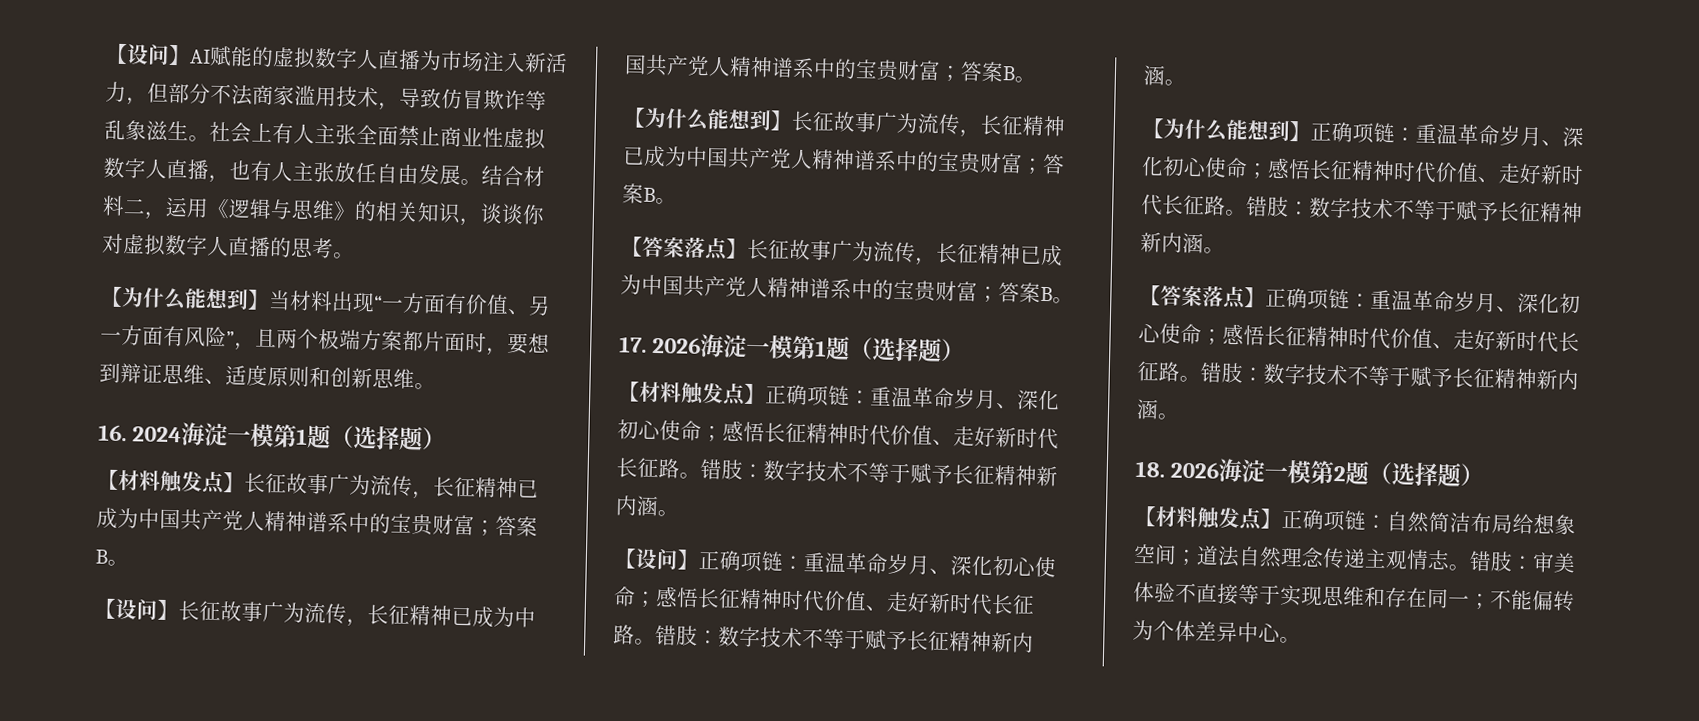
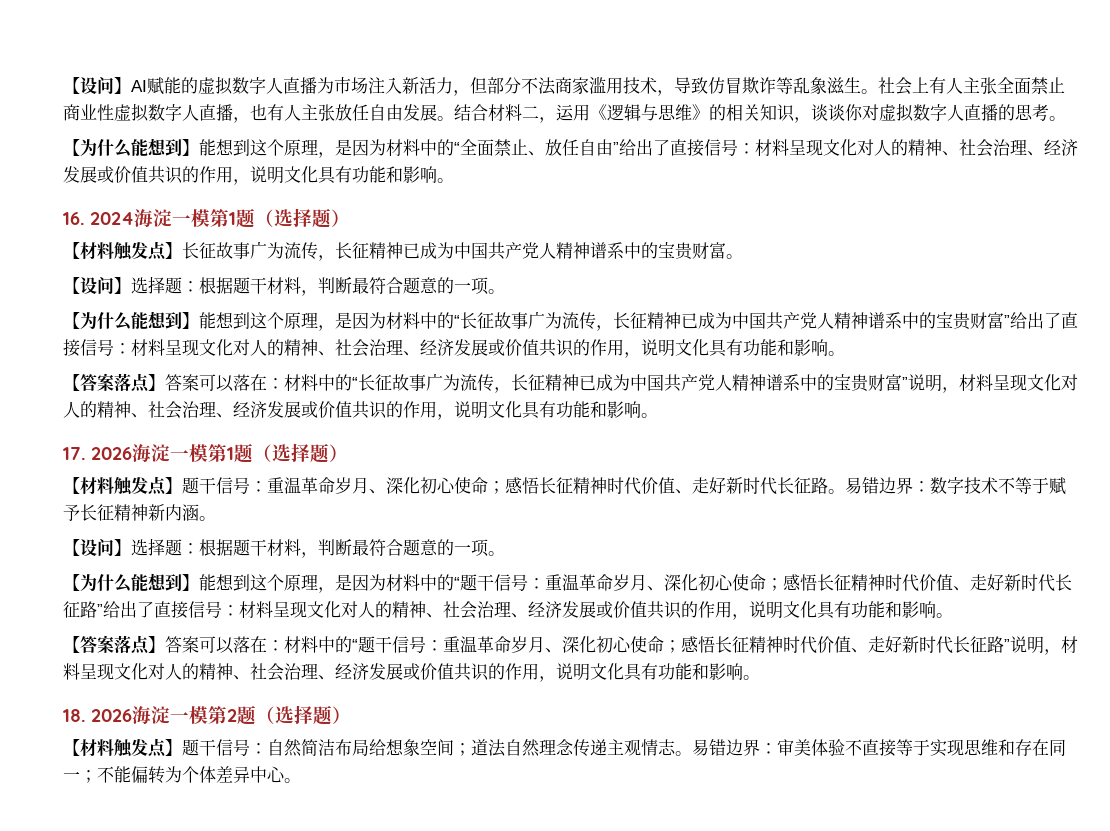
[268,290,551,316] [100,325,550,356] [99,362,415,390] 当材料出现“一方面有价值、另一方面有风险”，且两个极端方案都片面时，要想到辩证思维、适度原则和创新思维 -> [199,139,1078,158] [63,166,437,185] 能想到这个原理，是因为材料中的“全面禁止、放任自由”给出了直接信号：材料呈现文化对人的精神、社会治理、经济发展或价值共识的作用，说明文化具有功能和影响
[474,515,538,537] [95,549,129,567] [94,598,179,621] ；答案B。 // 【设问】 -> [726,254,743,259] [63,276,505,296] [63,311,460,331] 。 // 【设问】选择题：根据题干材料，判断最符合题意的一项。 // 【为什么能想到】能想到这个原理，是因为材料中的“
[939,61,1036,83] [623,107,793,132] ；答案B。 // 【为什么能想到】 -> [1004,312,1078,329] [63,339,845,358] [63,373,358,393] ”给出了直接信号：材料呈现文化对人的精神、社会治理、经济发展或价值共识的作用，说明文化具有功能和影响。 // 【答案落点】答案可以落在：材料中的“
[1021,153,1065,175] [622,183,677,205] [621,236,1063,267] [620,274,1053,303] ；答案B。 // 【答案落点】长征故事广为流传，长征精神已成为中国共产党人精神谱系中的宝贵财富；答案B -> [902,374,1078,393] [63,401,641,420] ”说明，材料呈现文化对人的精神、社会治理、经济发展或价值共识的作用，说明文化具有功能和影响
[765,384,850,407] 正确项链 -> [182,477,250,494] 题干信号
[700,458,743,480] 错肢 -> [845,477,913,494] 易错边界
[698,550,784,573] 正确项链 -> [131,538,505,558] [63,573,528,593] 选择题：根据题干材料，判断最符合题意的一项。 // 【为什么能想到】能想到这个原理，是因为材料中的“题干信号
[634,625,1034,653] [1143,65,1186,86] [1142,117,1396,144] 。错肢：数字技术不等于赋予长征精神新内涵。 // 【为什么能想到】正确项链 -> [97,601,953,620] [63,635,426,655] ”给出了直接信号：材料呈现文化对人的精神、社会治理、经济发展或价值共识的作用，说明文化具有功能和影响。 // 【答案落点】答案可以落在：材料中的“题干信号
[1225,196,1583,224] [1140,231,1225,254] [1139,284,1581,315] [1138,322,1580,353] [1137,360,1579,391] [1136,398,1159,420] 。错肢：数字技术不等于赋予长征精神新内涵。 // 【答案落点】正确项链：重温革命岁月、深化初心使命；感悟长征精神时代价值、走好新时代长征路。错肢：数字技术不等于赋予长征精神新内涵 -> [1004,636,1078,655] [63,663,743,682] ”说明，材料呈现文化对人的精神、社会治理、经济发展或价值共识的作用，说明文化具有功能和影响
[1281,509,1367,532] 正确项链 -> [182,739,250,756] 题干信号
[1469,550,1513,572] 错肢 -> [692,739,760,756] 易错边界

